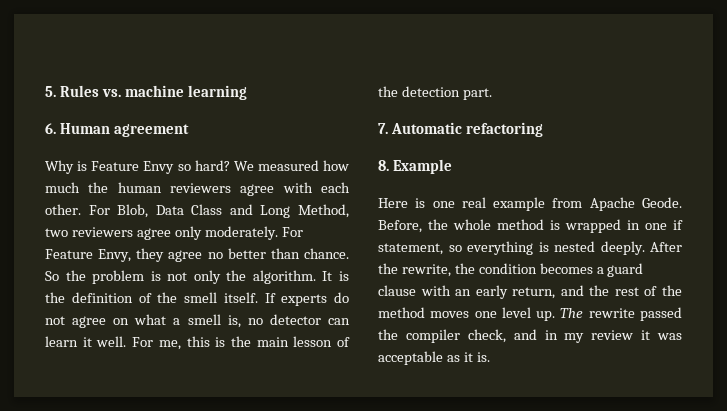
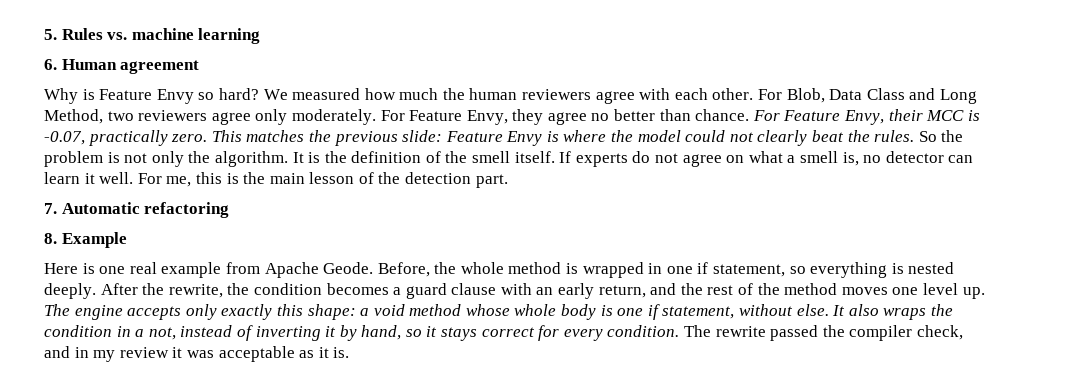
(349, 253) none -> [752,109,980,125] [44,130,915,146] For Feature Envy, their MCC is -0.07, practically zero. This matches the previous slide: Feature Envy is where the model could not clearly beat the rules.
(584, 313) none -> [74,304,953,320] [44,325,712,341] engine accepts only exactly this shape: a void method whose whole body is one if statement, without else. It also wraps the condition in a not, instead of inverting it by hand, so it stays correct for every condition. The

